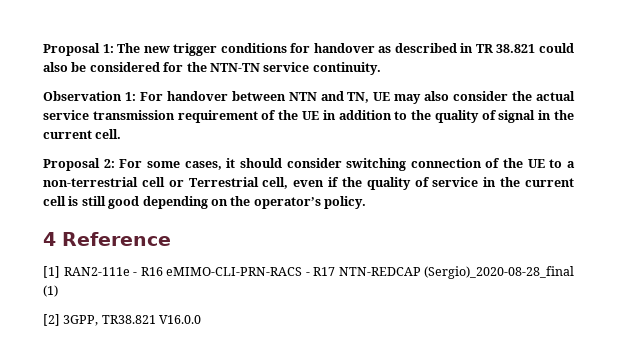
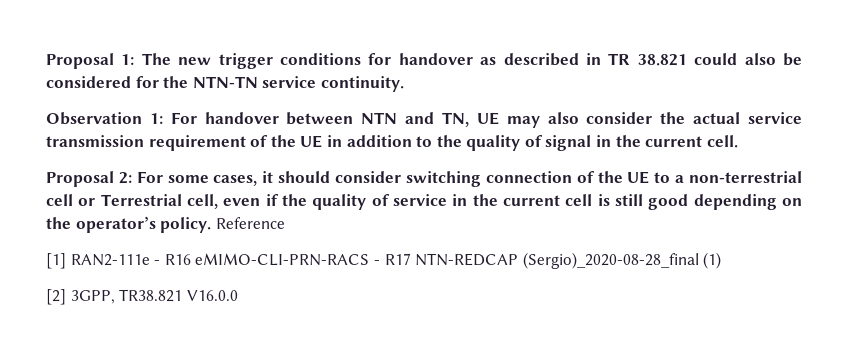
[43,232,56,246] // 4 -> (212, 225) none

